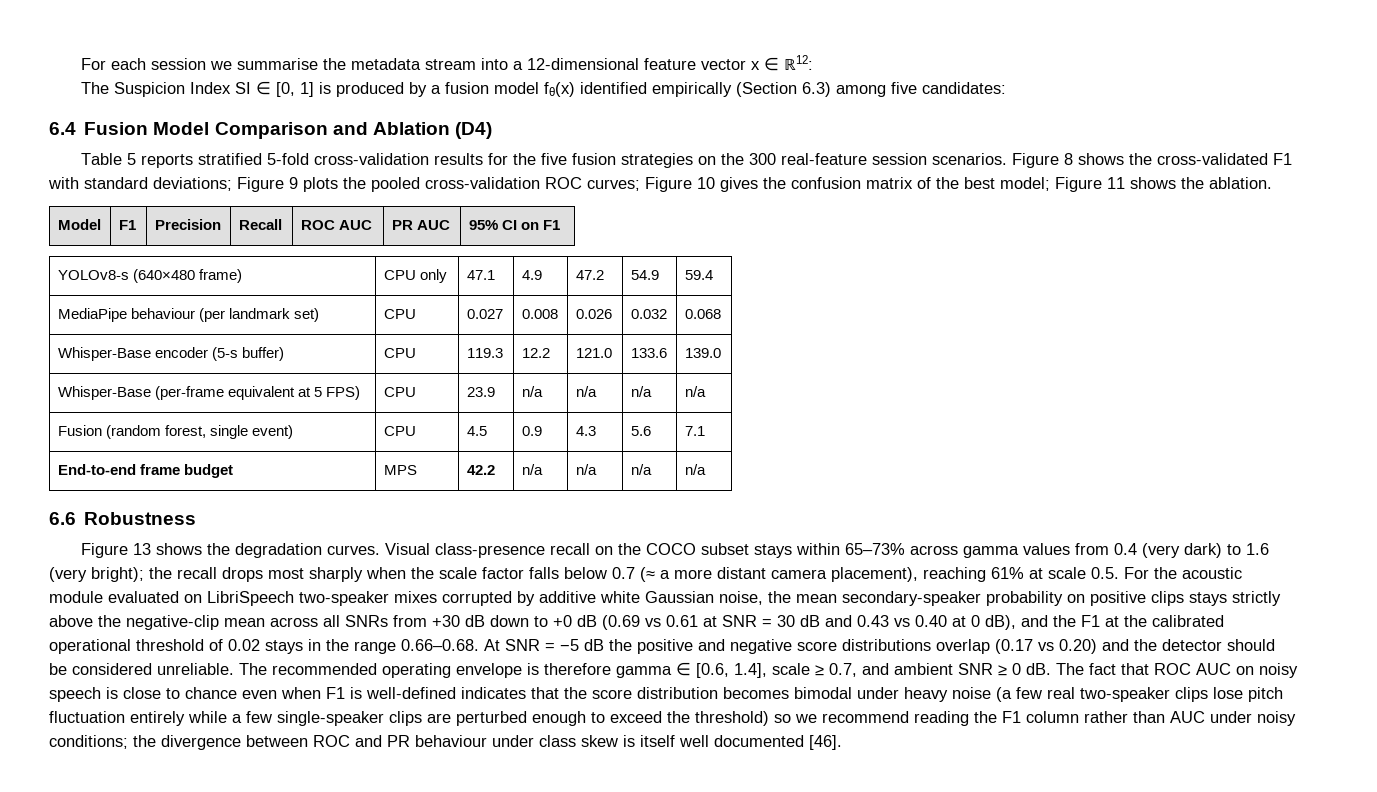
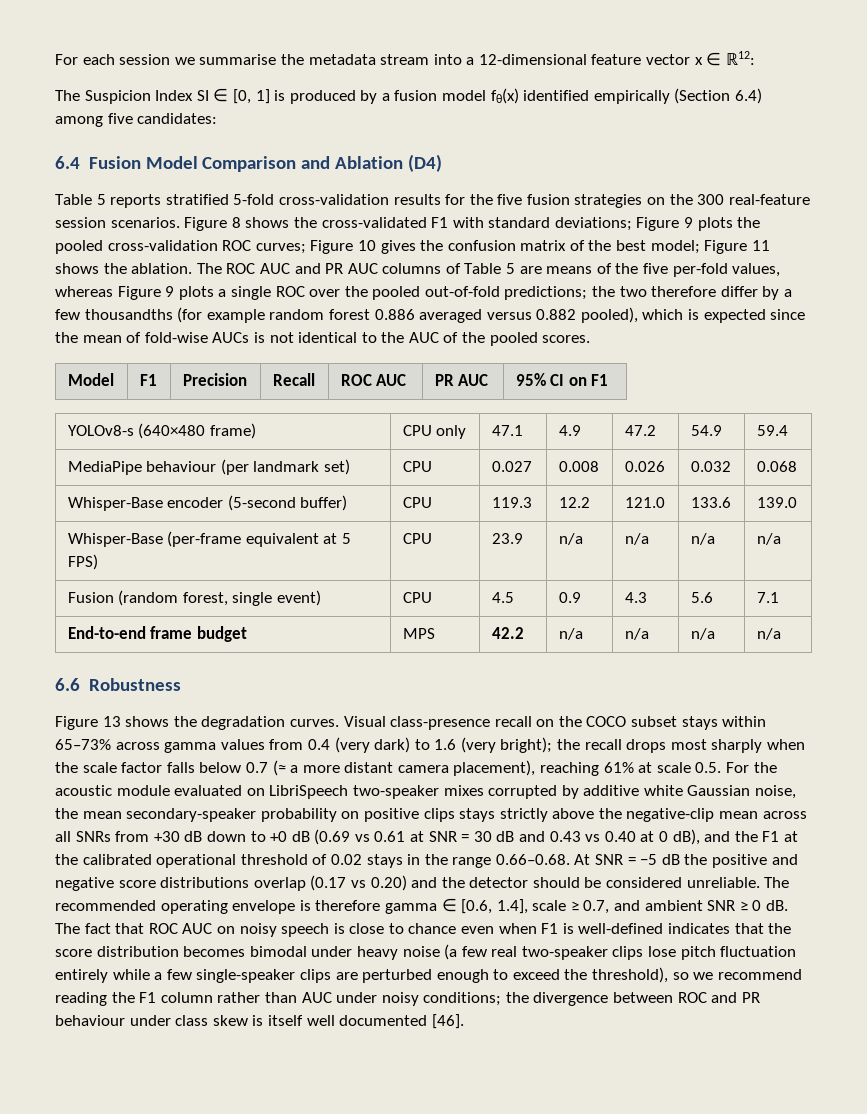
[802,82,832,97] 6.3) -> [735,88,763,104] 6.4)
(1272, 183) none -> [196,263,781,277] [55,286,793,300] [55,307,806,323] [55,332,591,346] The ROC AUC and PR AUC columns of Table 5 are means of the five per-fold values, whereas Figure 9 plots a single ROC over the pooled out-of-fold predictions; the two therefore differ by a few thousandths (for example random forest 0.886 averaged versus 0.882 pooled), which is expected since the mean of fold-wise AUCs is not identical to the AUC of the pooled scores.
[211,347,238,361] (5-s -> [227,495,296,511] (5-second
[695,711,769,726] threshold) -> [592,967,669,983] threshold),

